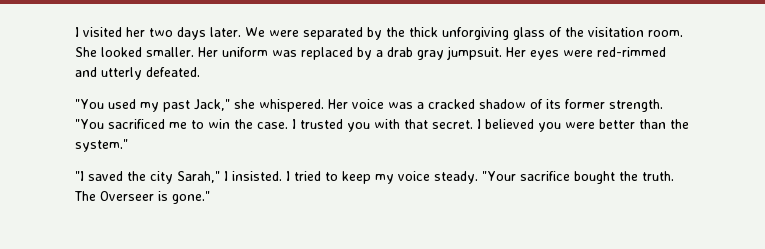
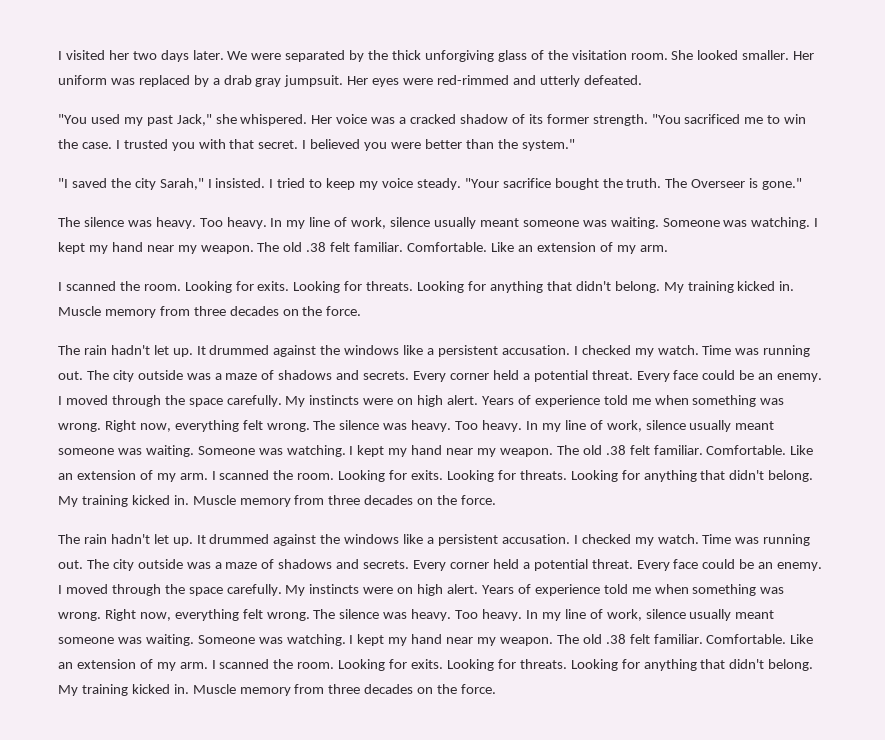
(210, 197) none -> [58,217,819,229] [58,242,668,254] [58,281,795,293] [58,306,362,318] [58,345,811,357] [58,370,823,382] [58,395,785,407] [58,420,775,432] [58,445,814,457] [58,470,814,482] [58,495,497,507] [58,534,811,546] [58,559,823,571] [58,584,785,596] [58,609,775,621] [58,634,814,646] [58,659,814,671] [58,684,497,696] // The silence was heavy. Too heavy. In my line of work, silence usually meant someone was waiting. Someone was watching. I kept my hand near my weapon. The old .38 felt familiar. Comfortable. Like an extension of my arm. // I scanned the room. Looking for exits. Looking for threats. Looking for anything that didn't belong. My training kicked in. Muscle memory from three decades on the force. // The rain hadn't let up. It drummed against the windows like a persistent accusation. I checked my watch. Time was running out. The city outside was a maze of shadows and secrets. Every corner held a potential threat. Every face could be an enemy. I moved through the space carefully. My instincts were on high alert. Years of experience told me when something was wrong. Right now, everything felt wrong. The silence was heavy. Too heavy. In my line of work, silence usually meant someone was waiting. Someone was watching. I kept my hand near my weapon. The old .38 felt familiar. Comfortable. Like an extension of my arm. I scanned the room. Looking for exits. Looking for threats. Looking for anything that didn't belong. My training kicked in. Muscle memory from three decades on the force. // The rain hadn't let up. It drummed against the windows like a persistent accusation. I checked my watch. Time was running out. The city outside was a maze of shadows and secrets. Every corner held a potential threat. Every face could be an enemy. I moved through the space carefully. My instincts were on high alert. Years of experience told me when something was wrong. Right now, everything felt wrong. The silence was heavy. Too heavy. In my line of work, silence usually meant someone was waiting. Someone was watching. I kept my hand near my weapon. The old .38 felt familiar. Comfortable. Like an extension of my arm. I scanned the room. Looking for exits. Looking for threats. Looking for anything that didn't belong. My training kicked in. Muscle memory from three decades on the force.

